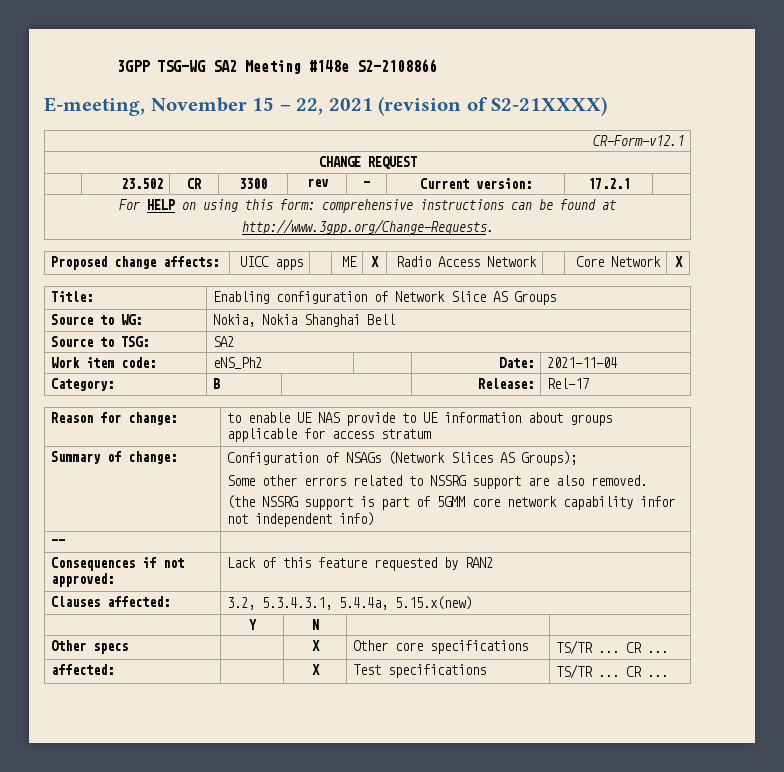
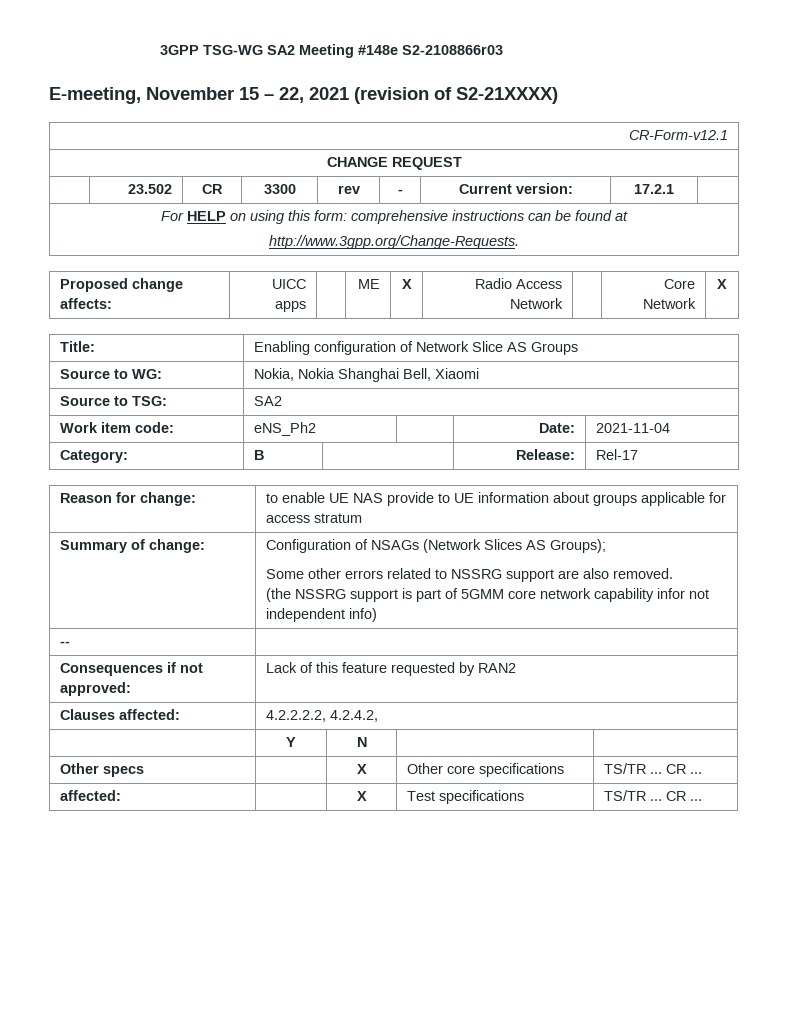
[357,59,438,72] S2-2108866 -> [402,45,504,55] S2-2108866r03
[367,314,396,325] Bell -> [402,368,479,381] Bell, Xiaomi
[227,596,473,610] 3.2, 5.3.4.3.1, 5.4.4a, 5.15.x(new) -> [265,710,378,722] 4.2.2.2.2, 4.2.4.2,

